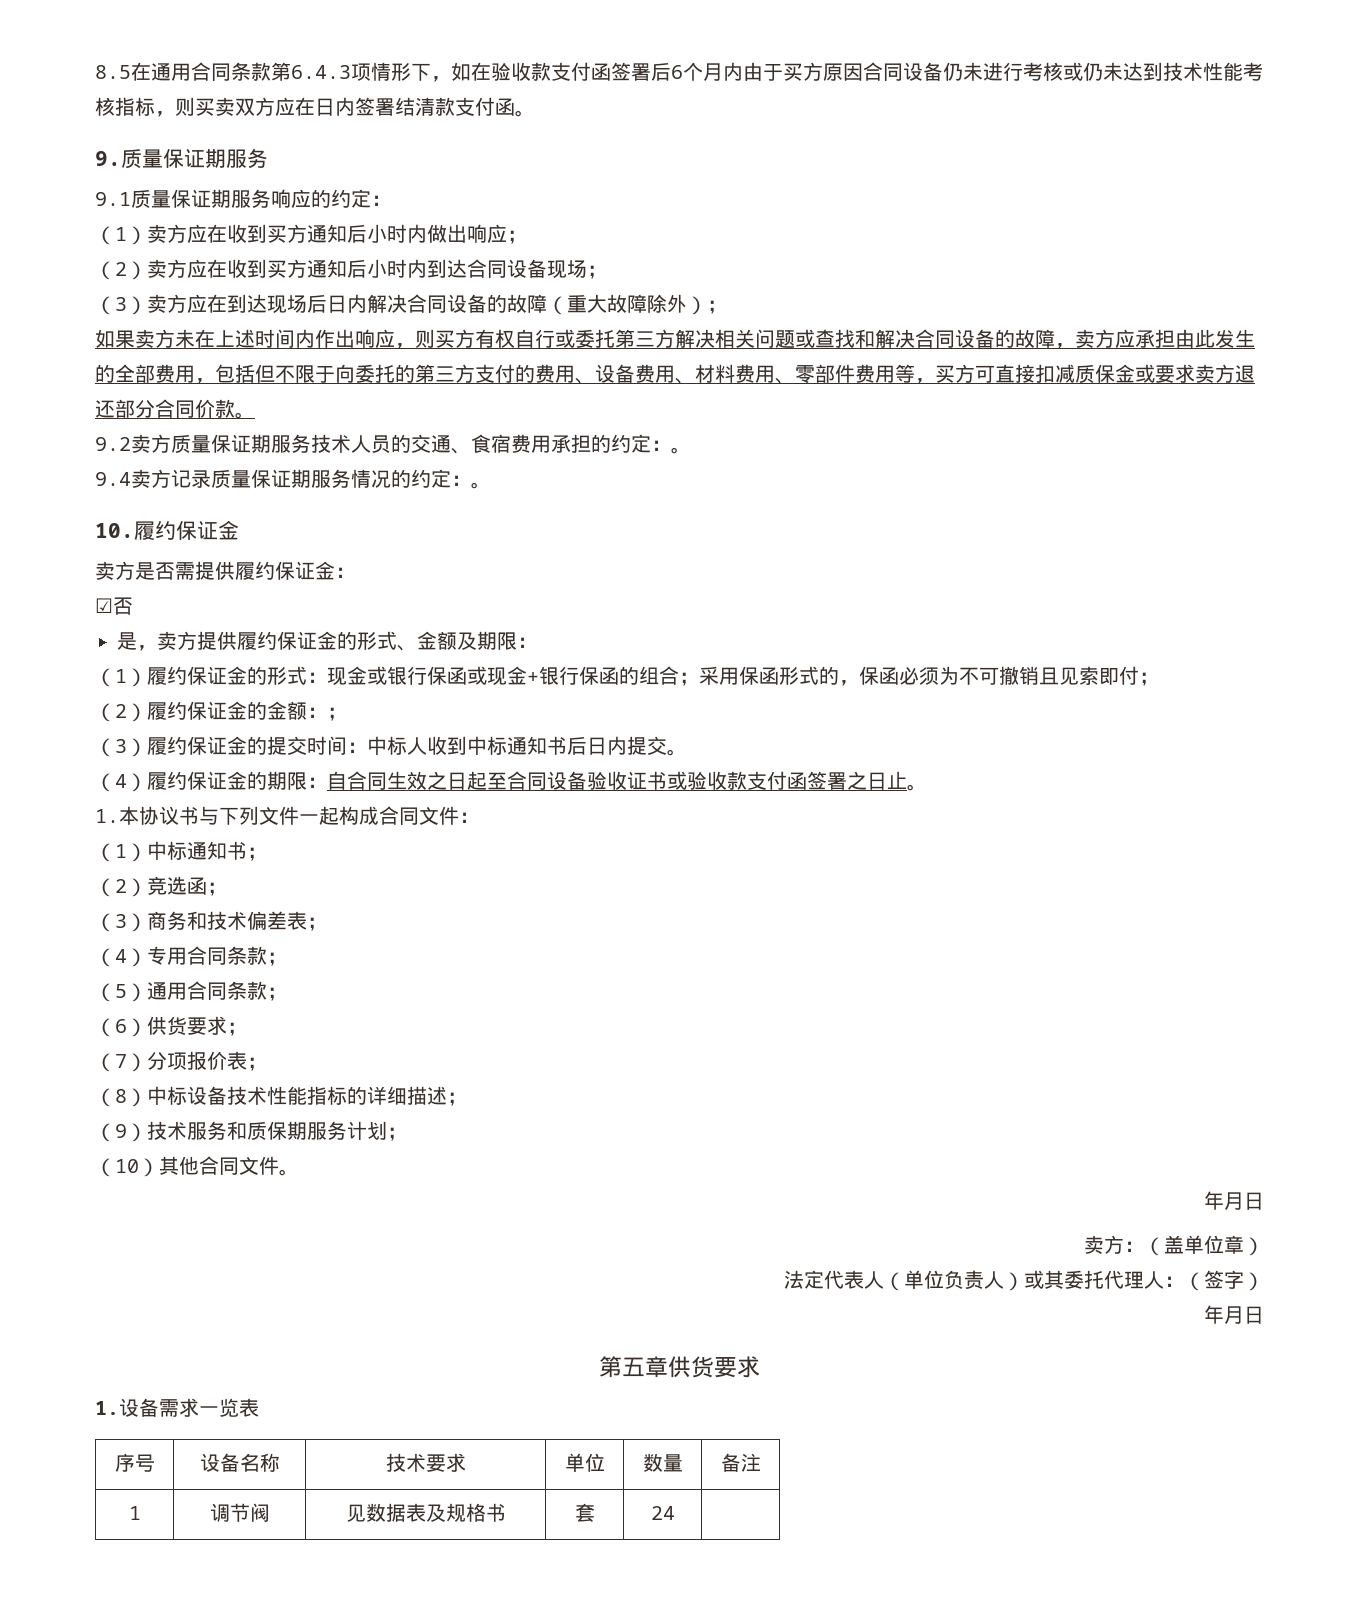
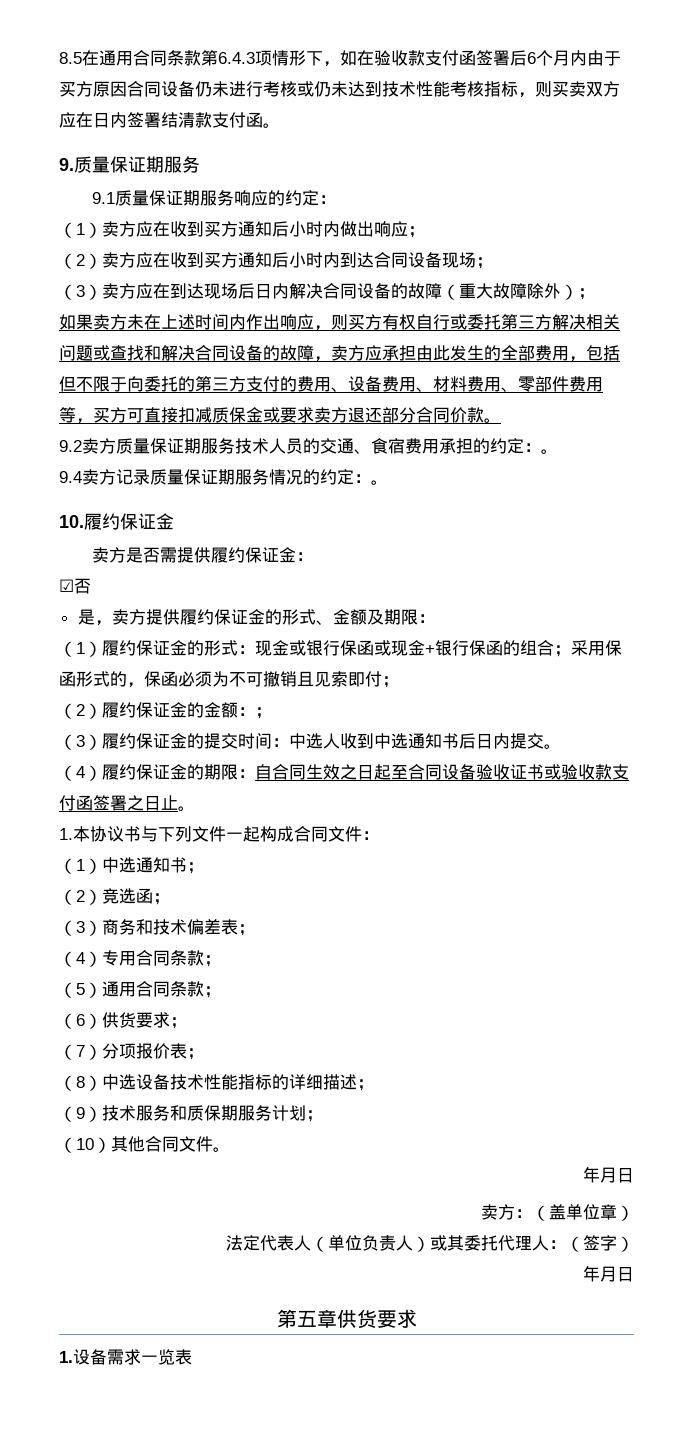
[387,736,407,755] 标 -> [306,733,323,749] 选
[487,736,507,755] 标 -> [391,733,408,749] 选
[167,841,187,860] 标 -> [119,857,136,873] 选
[167,1086,187,1105] 标 -> [119,1074,136,1090] 选
[114,1453,155,1472] [199,1453,280,1472] [385,1453,466,1472] [564,1453,605,1472] [642,1453,683,1472] [720,1453,761,1472] [128,1506,141,1520] [209,1503,270,1522] [345,1503,506,1522] [574,1503,595,1522] [650,1506,675,1520] // 序号 | 设备名称 | 技术要求 | 单位 | 数量 | 备注 // 1 | 调节阀 | 见数据表及规格书 | 套 | 24 | -> (192, 1357) none

